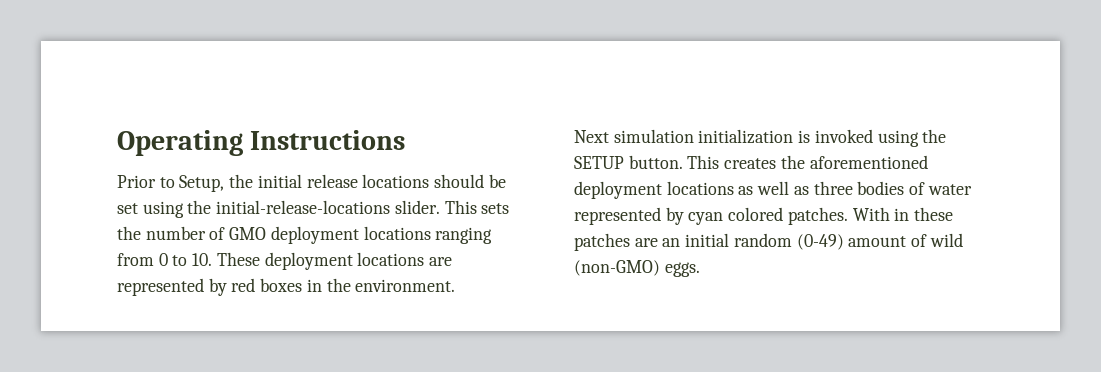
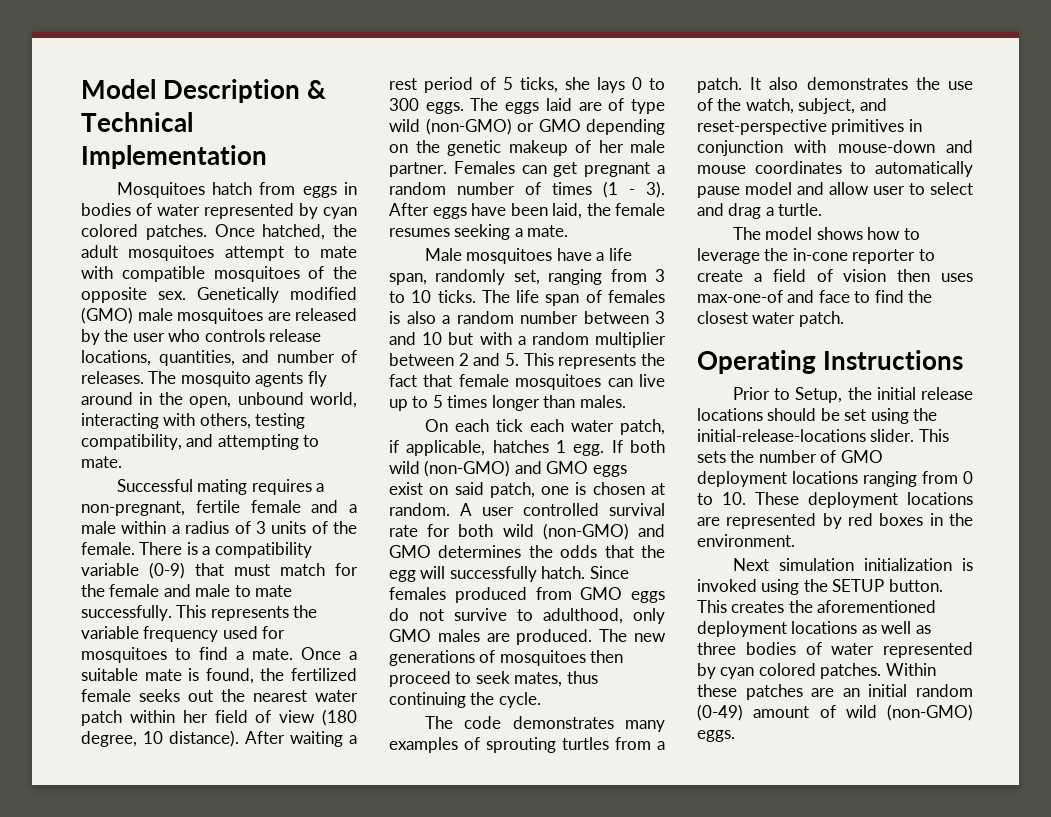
(117, 143) none -> [81,79,327,103] [81,112,193,132] [81,145,267,169] [116,182,357,198] [81,203,357,219] [81,224,357,240] [81,245,357,261] [81,266,357,282] [81,287,357,303] [81,307,357,324] [81,329,322,345] [81,350,357,366] [81,371,327,387] [81,392,357,408] [81,413,306,429] [81,434,320,450] [81,456,122,468] [116,479,325,495] [81,500,357,516] [81,521,357,534] [81,542,312,558] [81,562,358,579] [81,584,293,597] [81,605,318,621] [81,626,286,642] [81,647,357,663] [81,668,357,684] [81,689,358,702] [81,709,358,726] [81,730,357,747] [389,77,665,93] [389,98,665,114] [389,118,665,135] [389,140,665,156] [389,161,665,177] [389,181,665,198] [389,203,665,219] [389,224,569,240] [424,248,632,264] [389,269,665,285] [389,290,665,306] [389,311,665,324] [389,332,666,348] [389,353,665,369] [389,374,665,390] [389,395,626,411] [424,419,665,435] [389,440,665,456] [389,460,627,477] [389,482,665,498] [389,503,665,516] [389,523,665,540] [389,545,665,558] [389,566,629,582] [389,587,665,603] [389,608,665,624] [389,629,666,645] [389,650,624,666] [389,671,598,687] [389,692,541,708] [424,716,665,732] [389,737,665,753] [697,77,973,93] [697,98,887,114] [697,119,922,135] [697,140,973,156] [697,161,973,177] [697,182,973,198] [697,203,823,219] [732,227,920,240] [697,248,935,264] [697,269,973,282] [697,290,933,303] [697,311,844,327] Model Description & Technical Implementation // Mosquitoes hatch from eggs in bodies of water represented by cyan colored patches. Once hatched, the adult mosquitoes attempt to mate with compatible mosquitoes of the opposite sex. Genetically modified (GMO) male mosquitoes are released by the user who controls release locations, quantities, and number of releases. The mosquito agents fly around in the open, unbound world, interacting with others, testing compatibility, and attempting to mate. // Successful mating requires a non-pregnant, fertile female and a male within a radius of 3 units of the female. There is a compatibility variable (0-9) that must match for the female and male to mate successfully. This represents the variable frequency used for mosquitoes to find a mate. Once a suitable mate is found, the fertilized female seeks out the nearest water patch within her field of view (180 degree, 10 distance). After waiting a rest period of 5 ticks, she lays 0 to 300 eggs. The eggs laid are of type wild (non-GMO) or GMO depending on the genetic makeup of her male partner. Females can get pregnant a random number of times (1 - 3). After eggs have been laid, the female resumes seeking a mate. // Male mosquitoes have a life span, randomly set, ranging from 3 to 10 ticks. The life span of females is also a random number between 3 and 10 but with a random multiplier between 2 and 5. This represents the fact that female mosquitoes can live up to 5 times longer than males. // On each tick each water patch, if applicable, hatches 1 egg. If both wild (non-GMO) and GMO eggs exist on said patch, one is chosen at random. A user controlled survival rate for both wild (non-GMO) and GMO determines the odds that the egg will successfully hatch. Since females produced from GMO eggs do not survive to adulthood, only GMO males are produced. The new generations of mosquitoes then proceed to seek mates, thus continuing the cycle. // The code demonstrates many examples of sprouting turtles from a patch. It also demonstrates the use of the watch, subject, and reset-perspective primitives in conjunction with mouse-down and mouse coordinates to automatically pause model and allow user to select and drag a turtle. // The model shows how to leverage the in-cone reporter to create a field of vision then uses max-one-of and face to find the closest water patch. //
[852,207,910,221] With in -> [885,663,936,676] Within

